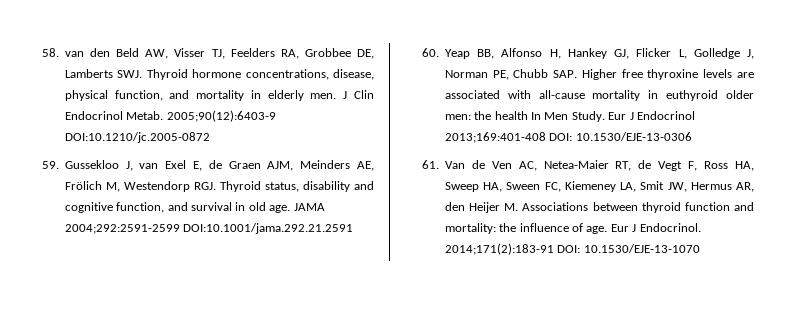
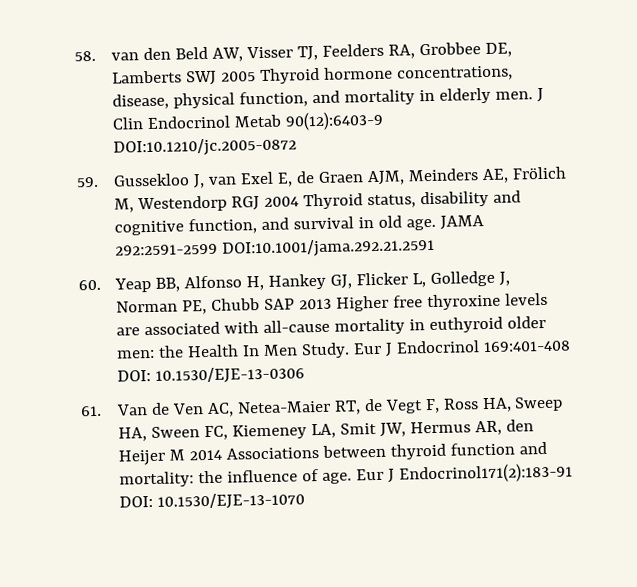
[117,70,143,78] SWJ. -> [185,70,256,86] SWJ 2005
[126,110,276,122] Metab. 2005;90(12):6403-9 -> [233,110,384,131] Metab 90(12):6403-9
[193,182,216,190] RGJ. -> [230,196,299,211] RGJ 2004
[64,224,180,234] 2004;292:2591-2599 -> [114,243,218,256] 292:2591-2599
[553,70,578,78] SAP. -> [263,298,332,310] SAP 2013
[494,111,528,120] health -> [186,344,239,358] Health
[444,132,546,143] 2013;169:401-408 -> [482,340,571,353] 169:401-408
[504,203,519,211] M. -> [168,449,222,461] M 2014
[639,223,701,232] [444,243,554,255] Endocrinol. 2014;171(2):183-91 -> [398,462,573,484] Endocrinol171(2):183-91

